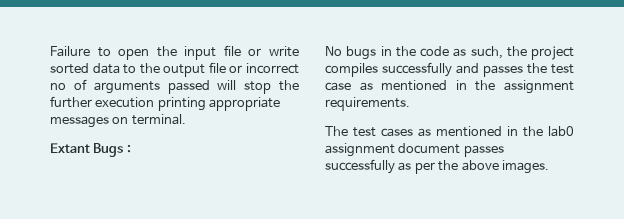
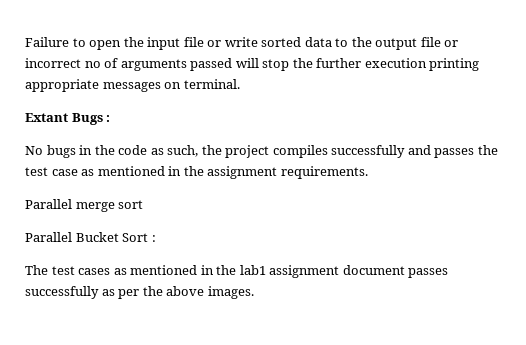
(410, 104) none -> [25,199,144,212] [25,232,156,242] // Parallel merge sort // Parallel Bucket Sort :
[548,126,574,137] lab0 -> [239,265,266,275] lab1

